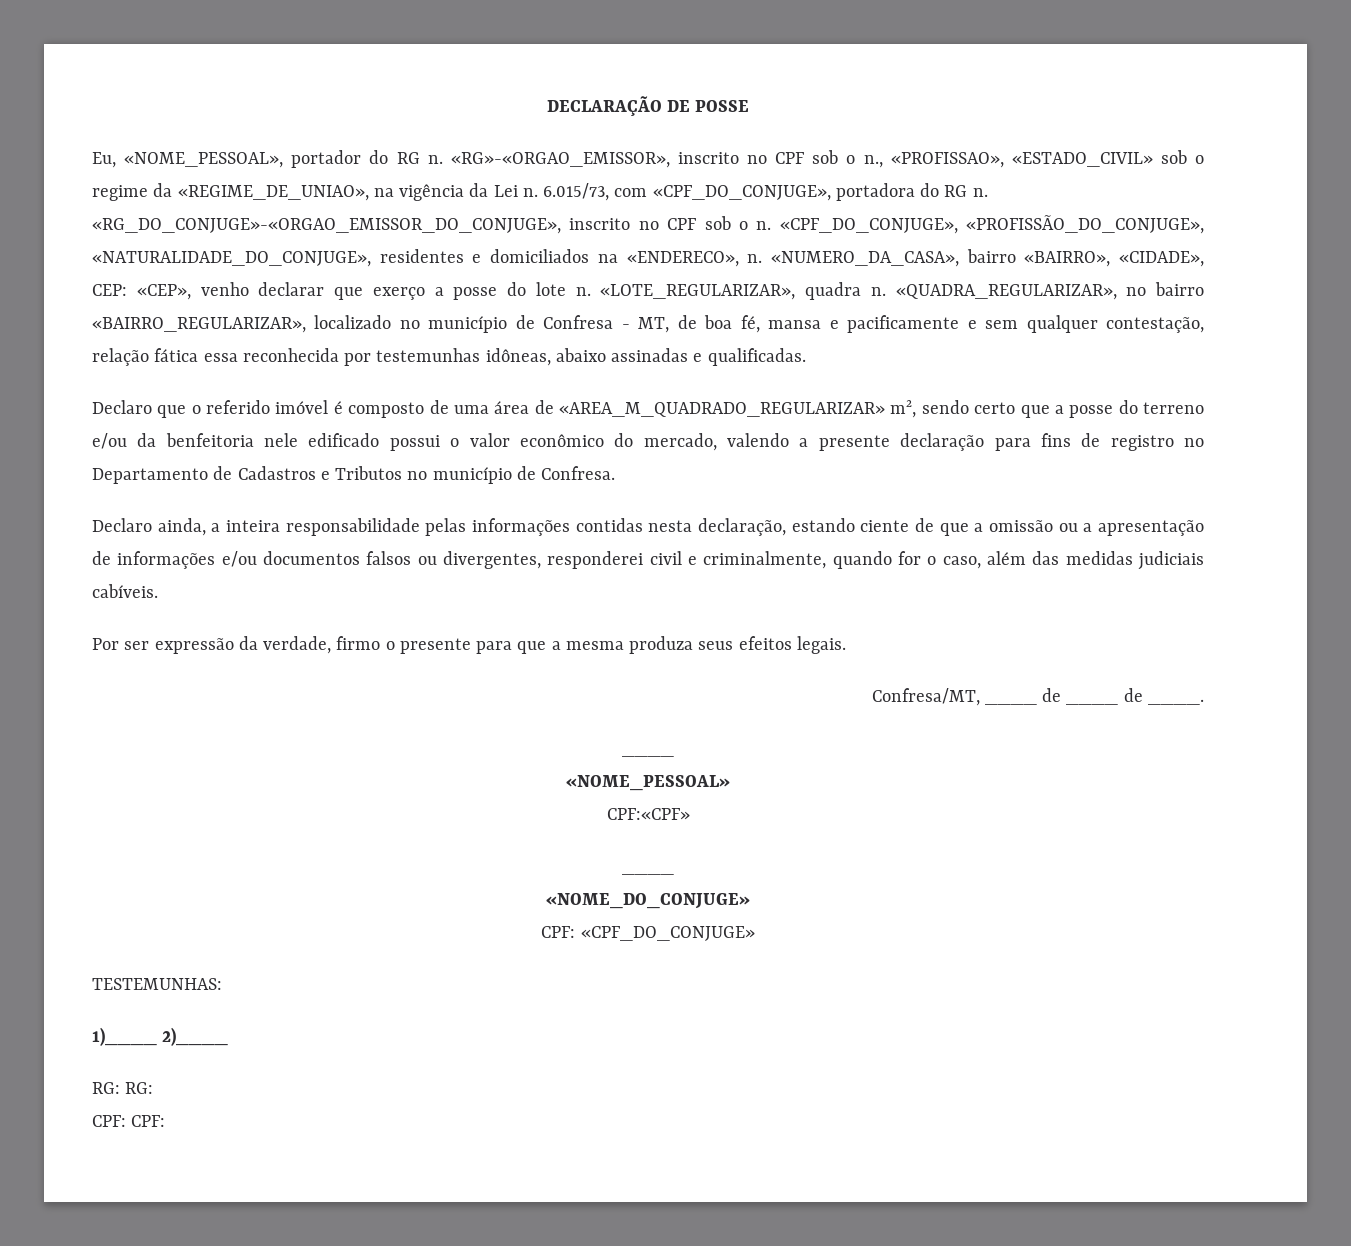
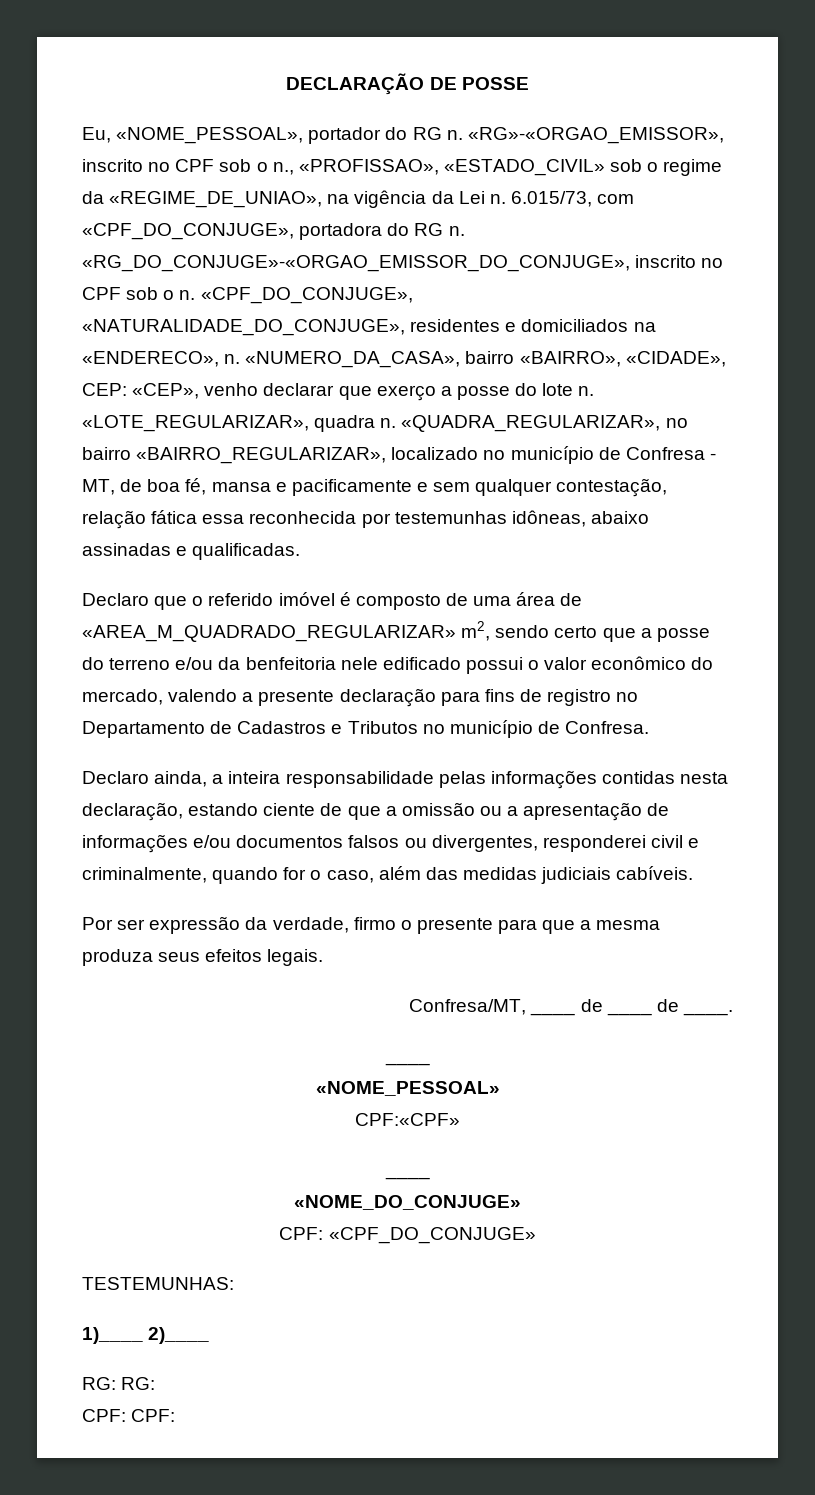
[966,215,1204,234] «PROFISSÃO_DO_CONJUGE», -> (413, 295) none

